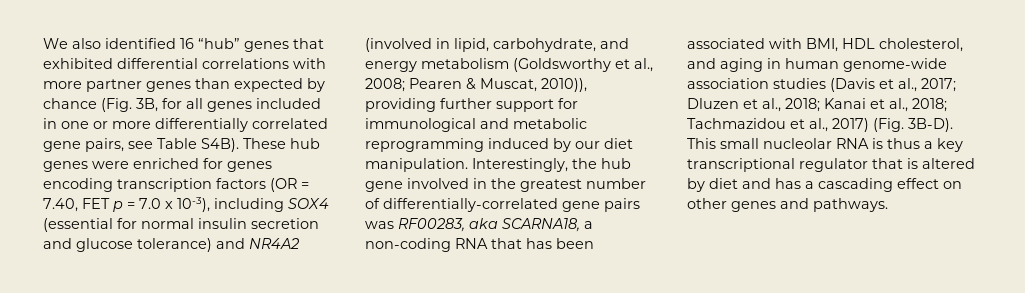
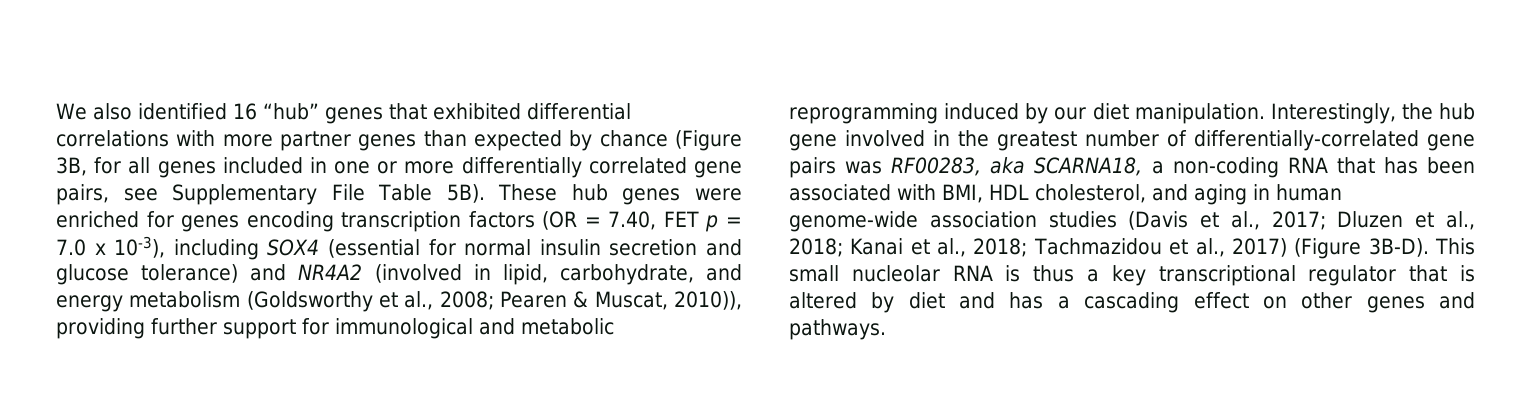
[101,98,132,112] (Fig. -> [675,130,743,151] (Figure
[157,138,239,152] Table S4B). -> [172,184,485,205] Supplementary File Table 5B).
[873,118,904,132] (Fig. -> [1294,238,1362,259] (Figure

